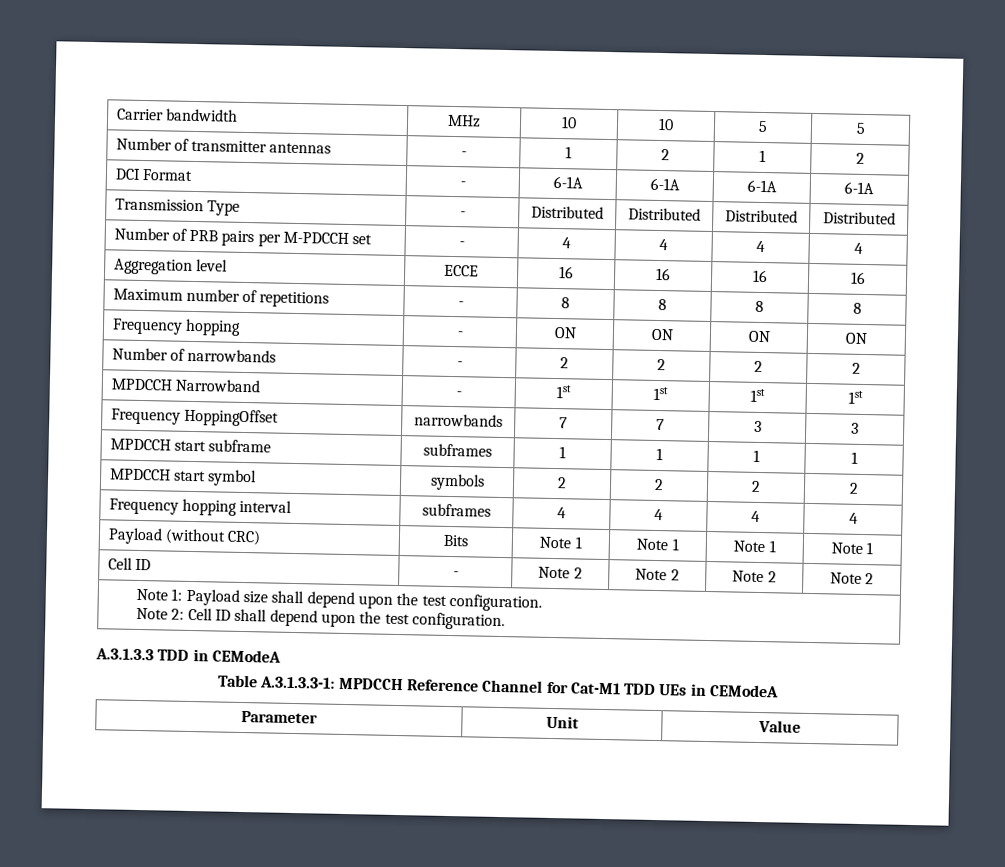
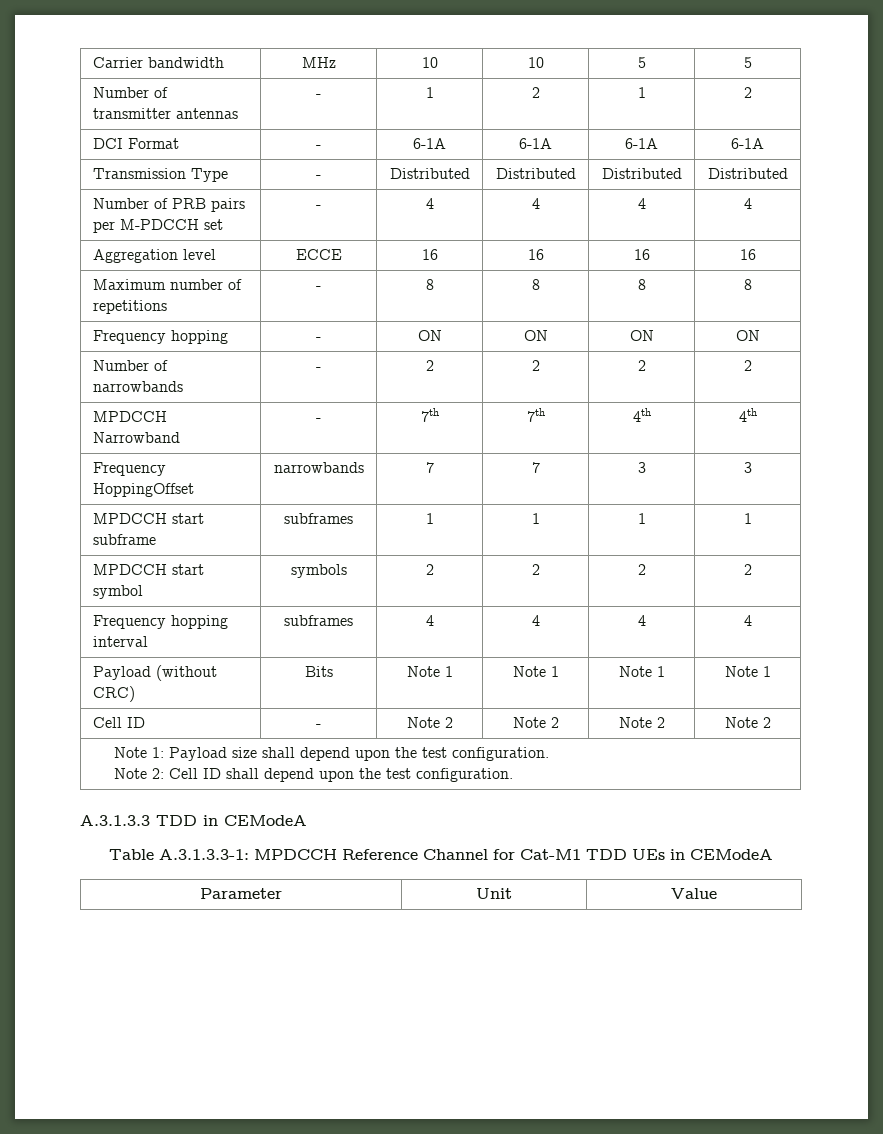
[556,385,571,399] [653,386,668,401] [750,388,765,403] [847,390,863,404] 1st | 1st | 1st | 1st -> [420,408,439,422] [526,408,545,422] [632,408,651,422] [738,408,757,422] 7th | 7th | 4th | 4th

